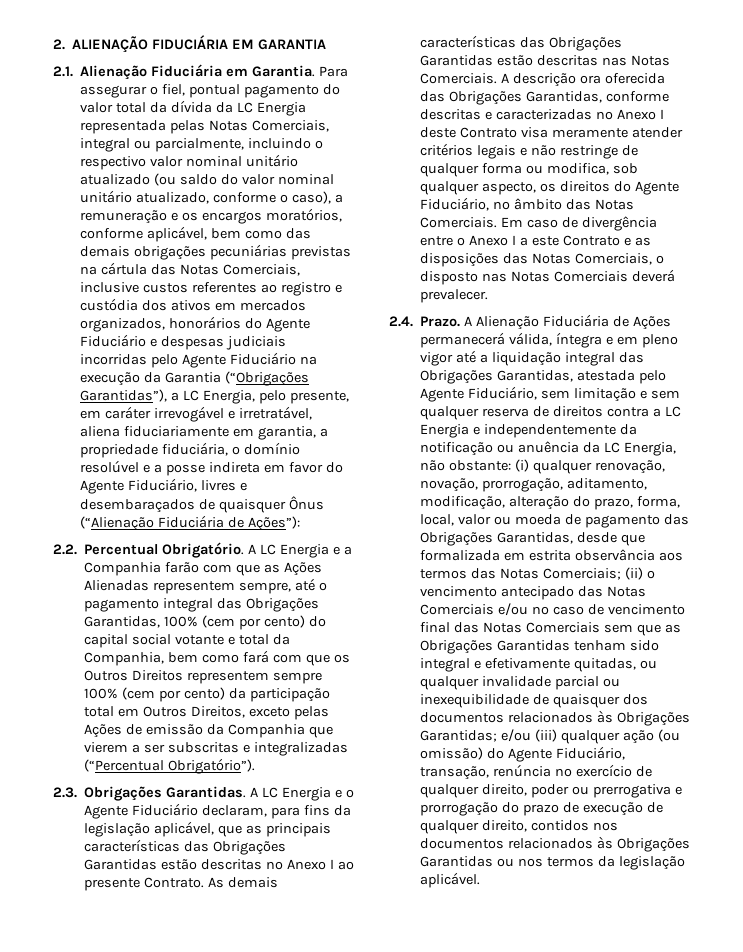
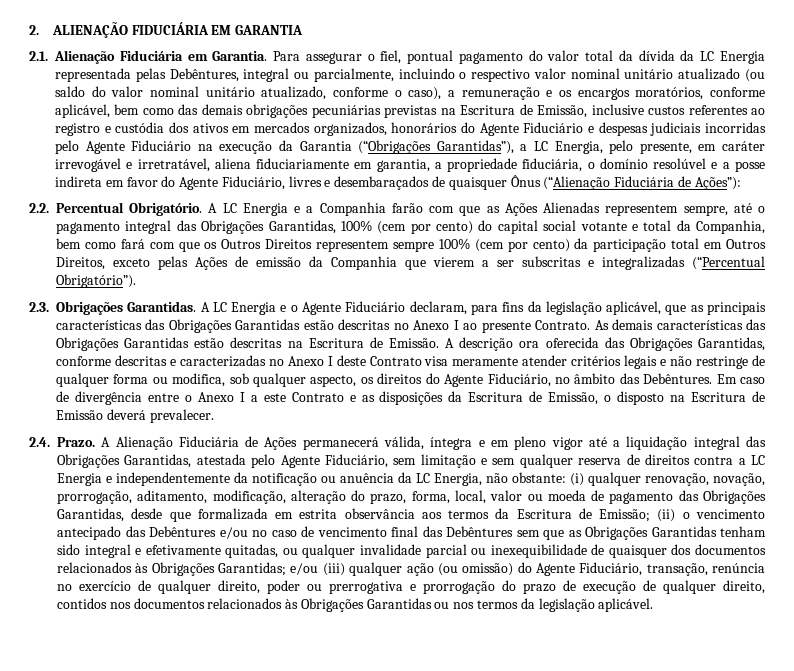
[209,120,329,132] Notas Comerciais, -> [169,68,239,82] Debêntures,
[101,262,300,276] cártula das Notas Comerciais, -> [460,104,588,118] Escritura de Emissão,
[601,55,670,66] [420,73,498,84] nas Notas Comerciais. -> [287,337,439,348] na Escritura de Emissão.
[594,199,634,210] [420,217,498,228] Notas Comerciais. -> [643,373,713,384] Debêntures.
[503,253,664,265] [420,271,628,285] das Notas Comerciais, o disposto nas Notas Comerciais -> [448,391,766,405] [56,410,103,420] da Escritura de Emissão, o disposto na Escritura de Emissão
[471,568,621,580] das Notas Comerciais; -> [495,508,651,522] da Escritura de Emissão;
[606,586,646,597] [420,604,495,615] Notas Comerciais -> [149,526,216,537] Debêntures
[483,622,600,633] Notas Comerciais -> [446,526,513,537] Debêntures

